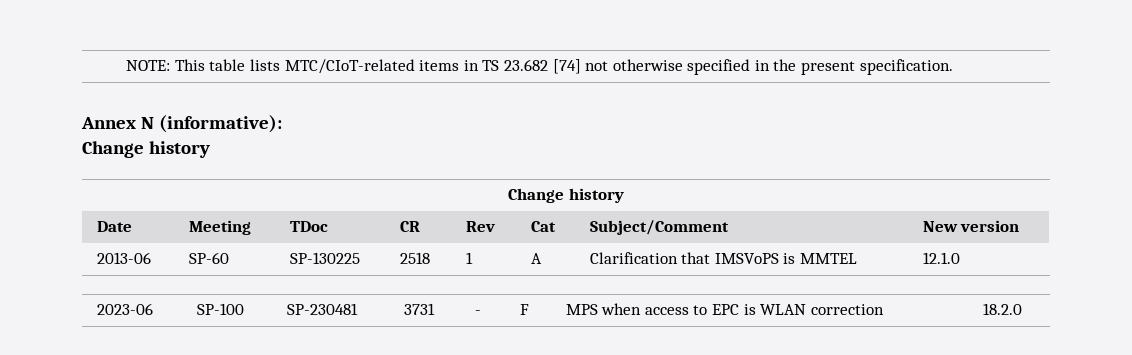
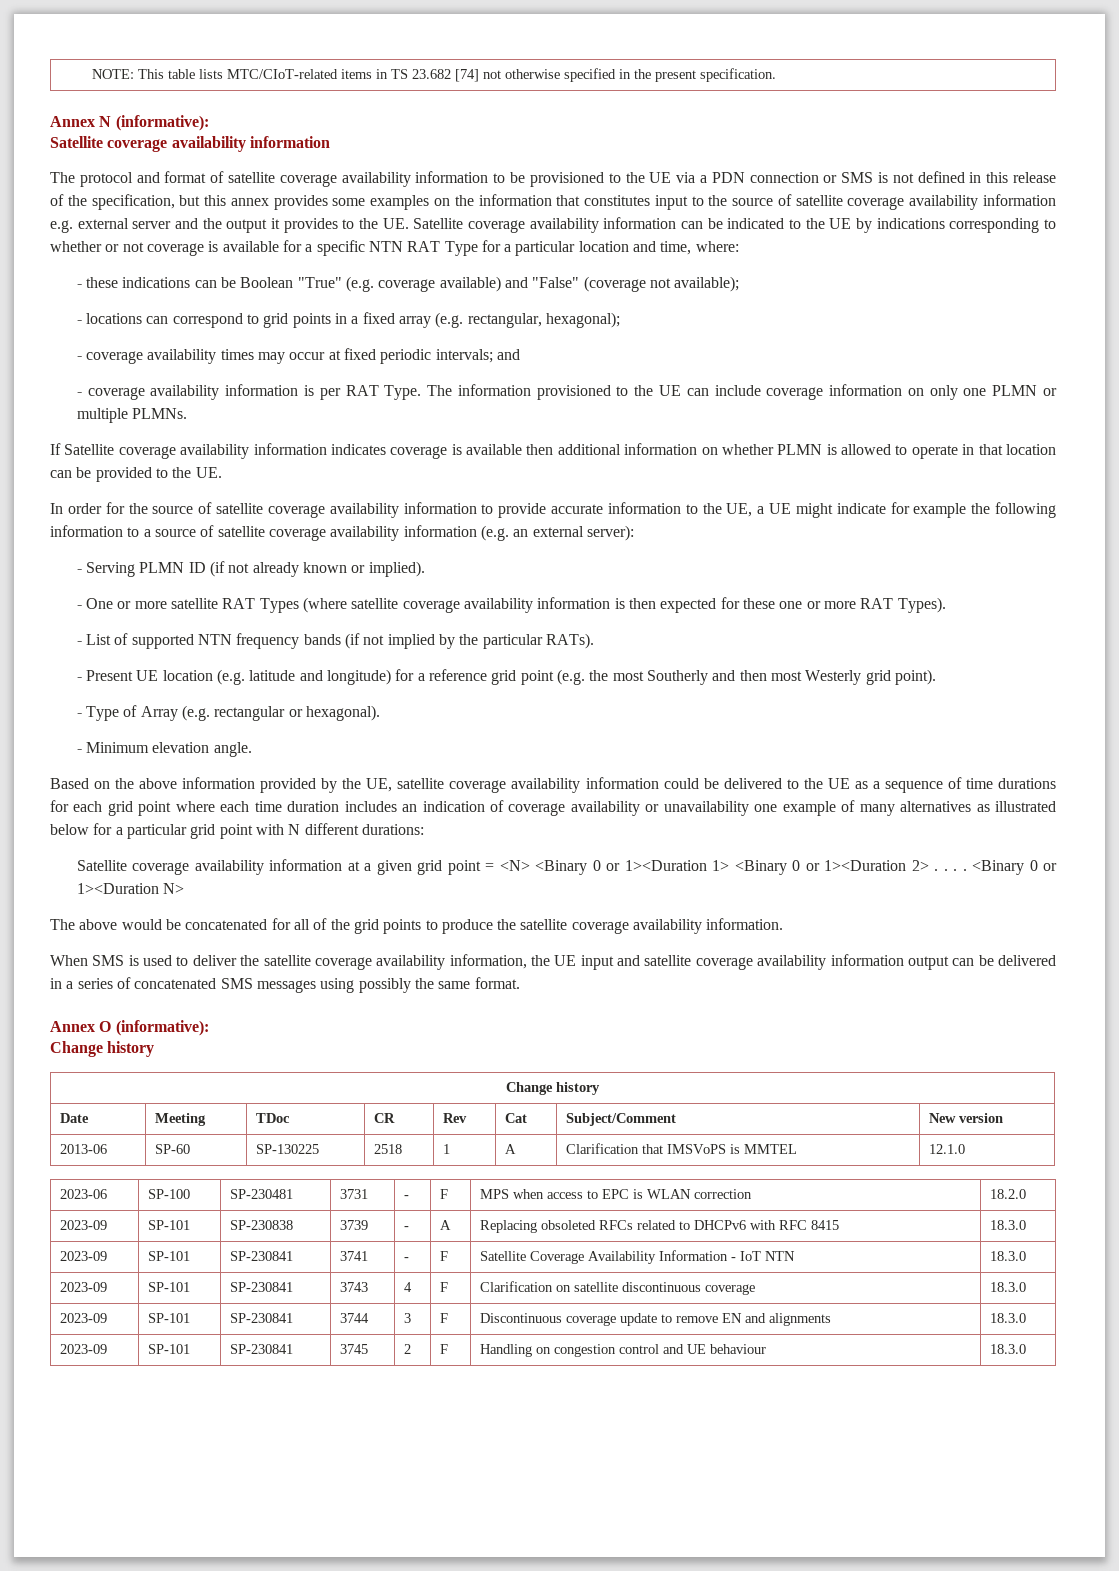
(283, 124) none -> [50,136,330,152] [50,171,1056,187] [50,194,1056,210] [50,217,1056,233] [50,240,739,256] [76,276,740,292] [76,312,620,328] [76,348,521,364] [76,384,1058,400] [76,408,188,423] [50,443,1057,459] [50,467,222,482] [50,502,1057,518] [50,525,634,541] [76,561,425,577] [76,597,946,613] [76,633,594,649] [76,669,936,685] [76,705,381,721] [76,742,252,757] [50,777,1056,793] [50,800,1057,816] [50,823,424,839] [76,859,1058,875] [76,883,185,894] [50,918,784,934] [50,954,1057,970] [50,977,520,993] [50,1020,209,1036] // Satellite coverage availability information // The protocol and format of satellite coverage availability information to be provisioned to the UE via a PDN connection or SMS is not defined in this release of the specification, but this annex provides some examples on the information that constitutes input to the source of satellite coverage availability information e.g. external server and the output it provides to the UE. Satellite coverage availability information can be indicated to the UE by indications corresponding to whether or not coverage is available for a specific NTN RAT Type for a particular location and time, where: // - these indications can be Boolean "True" (e.g. coverage available) and "False" (coverage not available); // - locations can correspond to grid points in a fixed array (e.g. rectangular, hexagonal); // - coverage availability times may occur at fixed periodic intervals; and // - coverage availability information is per RAT Type. The information provisioned to the UE can include coverage information on only one PLMN or multiple PLMNs. // If Satellite coverage availability information indicates coverage is available then additional information on whether PLMN is allowed to operate in that location can be provided to the UE. // In order for the source of satellite coverage availability information to provide accurate information to the UE, a UE might indicate for example the following information to a source of satellite coverage availability information (e.g. an external server): // - Serving PLMN ID (if not already known or implied). // - One or more satellite RAT Types (where satellite coverage availability information is then expected for these one or more RAT Types). // - List of supported NTN frequency bands (if not implied by the particular RATs). // - Present UE location (e.g. latitude and longitude) for a reference grid point (e.g. the most Southerly and then most Westerly grid point). // - Type of Array (e.g. rectangular or hexagonal). // - Minimum elevation angle. // Based on the above information provided by the UE, satellite coverage availability information could be delivered to the UE as a sequence of time durations for each grid point where each time duration includes an indication of coverage availability or unavailability one example of many alternatives as illustrated below for a particular grid point with N different durations: // Satellite coverage availability information at a given grid point = <N> <Binary 0 or 1><Duration 1> <Binary 0 or 1><Duration 2> . . . . <Binary 0 or 1><Duration N> // The above would be concatenated for all of the grid points to produce the satellite coverage availability information. // When SMS is used to deliver the satellite coverage availability information, the UE input and satellite coverage availability information output can be delivered in a series of concatenated SMS messages using possibly the same format. // Annex O (informative):
(1022, 309) none -> [59,1220,107,1230] [147,1220,190,1230] [229,1220,293,1230] [339,1220,368,1230] [403,1226,409,1230] [439,1220,451,1230] [479,1220,839,1233] [989,1220,1026,1230] [59,1251,107,1261] [147,1251,190,1261] [229,1251,293,1261] [339,1251,368,1261] [403,1257,409,1261] [439,1251,448,1261] [479,1250,795,1264] [989,1251,1026,1261] [59,1282,107,1292] [147,1282,190,1292] [229,1282,293,1292] [339,1282,368,1292] [403,1282,412,1292] [439,1282,448,1292] [479,1281,755,1295] [989,1282,1026,1292] [59,1313,107,1323] [147,1313,190,1323] [229,1313,293,1323] [339,1313,369,1323] [403,1313,411,1323] [439,1313,448,1323] [479,1313,831,1326] [989,1313,1026,1323] [59,1344,107,1354] [147,1344,190,1354] [229,1344,293,1354] [339,1344,368,1354] [403,1344,411,1354] [439,1344,448,1354] [479,1344,766,1357] [989,1344,1026,1354] // 2023-09 | SP-101 | SP-230838 | 3739 | - | A | Replacing obsoleted RFCs related to DHCPv6 with RFC 8415 | 18.3.0 // 2023-09 | SP-101 | SP-230841 | 3741 | - | F | Satellite Coverage Availability Information - IoT NTN | 18.3.0 // 2023-09 | SP-101 | SP-230841 | 3743 | 4 | F | Clarification on satellite discontinuous coverage | 18.3.0 // 2023-09 | SP-101 | SP-230841 | 3744 | 3 | F | Discontinuous coverage update to remove EN and alignments | 18.3.0 // 2023-09 | SP-101 | SP-230841 | 3745 | 2 | F | Handling on congestion control and UE behaviour | 18.3.0

